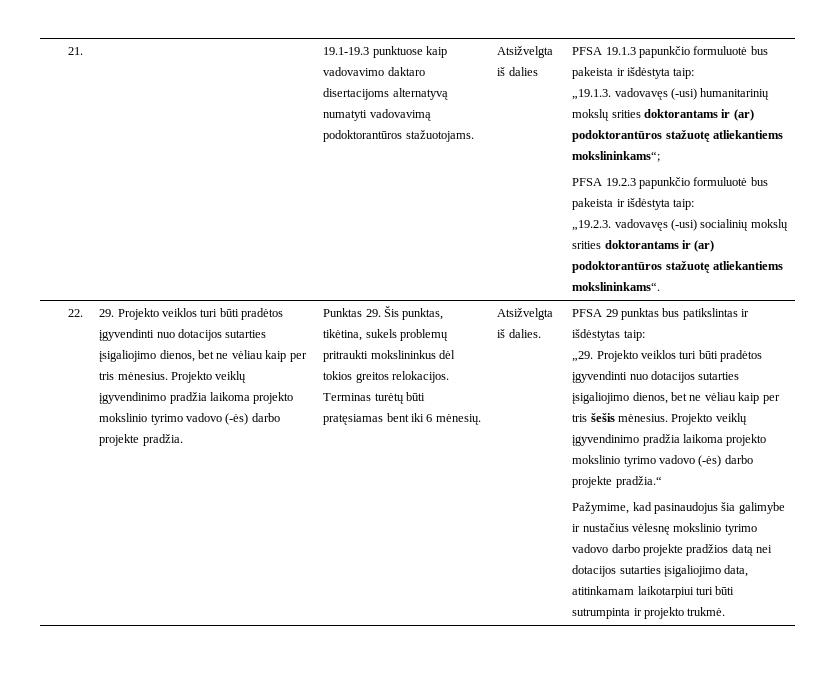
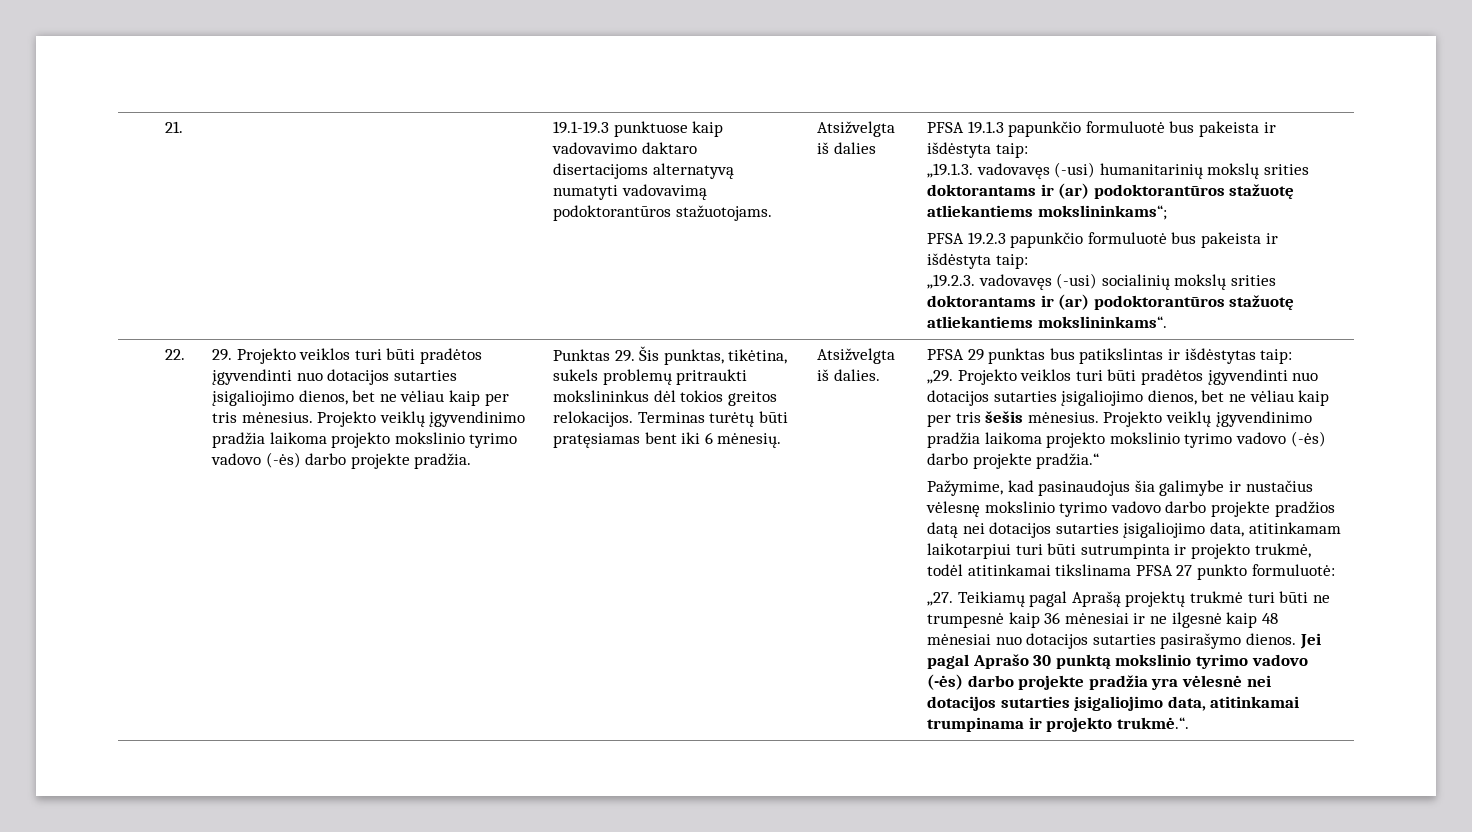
[687,607,726,616] trukmė. -> [1254,543,1311,558] [927,564,1335,580] [927,591,1330,607] [927,612,1278,628] [927,633,1321,649] [927,654,1308,669] [927,674,1271,690] [927,696,1300,711] [927,717,1189,732] trukmė, todėl atitinkamai tikslinama PFSA 27 punkto formuluotė: // „27. Teikiamų pagal Aprašą projektų trukmė turi būti ne trumpesnė kaip 36 mėnesiai ir ne ilgesnė kaip 48 mėnesiai nuo dotacijos sutarties pasirašymo dienos. Jei pagal Aprašo 30 punktą mokslinio tyrimo vadovo (-ės) darbo projekte pradžia yra vėlesnė nei dotacijos sutarties įsigaliojimo data, atitinkamai trumpinama ir projekto trukmė.“.

